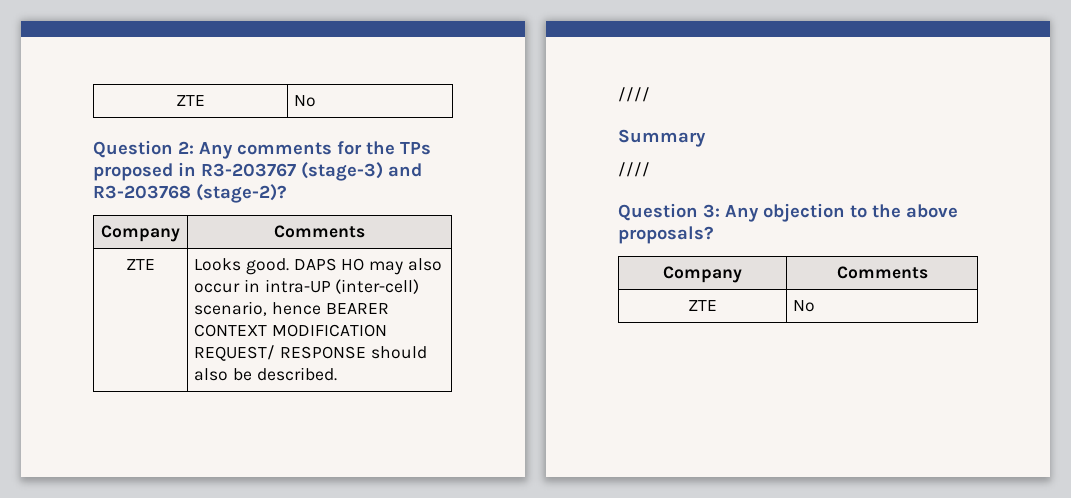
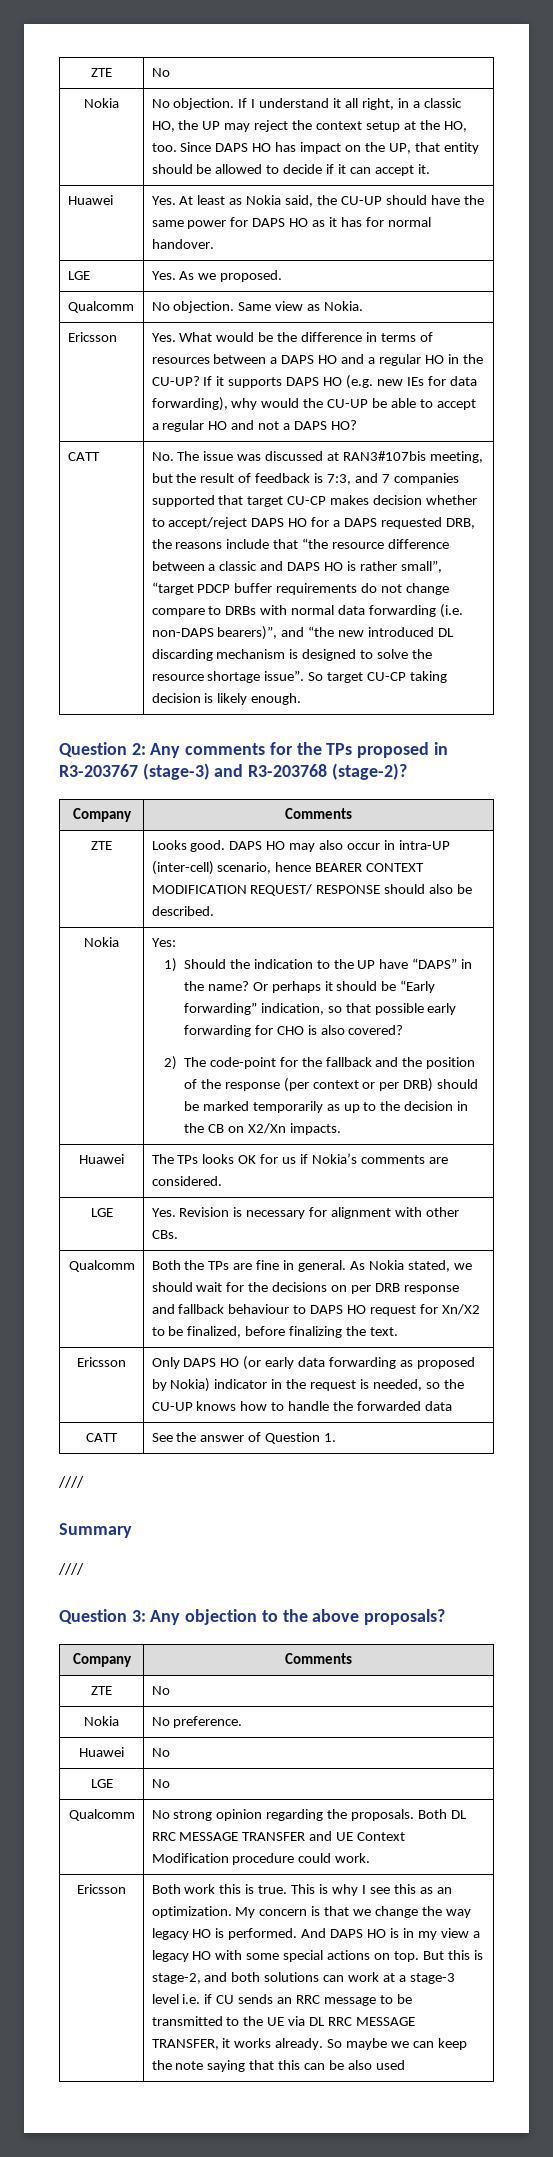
[176,95,205,106] [294,95,317,107] ZTE | No -> [91,68,112,77] [151,68,170,77] [84,98,119,108] [151,98,462,110] [151,120,467,132] [151,142,479,154] [151,164,430,176] [67,195,113,205] [151,195,484,207] [151,217,431,229] [151,239,214,249] [67,271,90,280] [151,270,283,282] [67,301,134,313] [151,301,364,313] [67,332,117,342] [151,332,433,342] [151,354,483,366] [151,375,477,389] [151,397,476,411] [151,420,357,432] [67,452,100,461] [151,451,483,463] [151,473,459,485] [151,495,478,507] [151,517,475,529] [151,538,450,549] [151,560,442,573] [151,582,450,595] [151,604,463,618] [151,626,455,640] [151,649,433,661] [151,670,448,683] [151,693,302,705] ZTE | No // Nokia | No objection. If I understand it all right, in a classic HO, the UP may reject the context setup at the HO, too. Since DAPS HO has impact on the UP, that entity should be allowed to decide if it can accept it. // Huawei | Yes. At least as Nokia said, the CU-UP should have the same power for DAPS HO as it has for normal handover. // LGE | Yes. As we proposed. // Qualcomm | No objection. Same view as Nokia. // Ericsson | Yes. What would be the difference in terms of resources between a DAPS HO and a regular HO in the CU-UP? If it supports DAPS HO (e.g. new IEs for data forwarding), why would the CU-UP be able to accept a regular HO and not a DAPS HO? // CATT | No. The issue was discussed at RAN3#107bis meeting, but the result of feedback is 7:3, and 7 companies supported that target CU-CP makes decision whether to accept/reject DAPS HO for a DAPS requested DRB, the reasons include that “the resource difference between a classic and DAPS HO is rather small”, “target PDCP buffer requirements do not change compare to DRBs with normal data forwarding (i.e. non-DAPS bearers)”, and “the new introduced DL discarding mechanism is designed to solve the resource shortage issue”. So target CU-CP taking decision is likely enough.
(337, 374) none -> [84,937,119,947] [151,938,176,947] [163,958,473,972] [183,980,436,993] [183,1002,457,1015] [183,1025,404,1037] [163,1056,476,1070] [183,1078,479,1092] [183,1101,469,1113] [183,1123,341,1135] [79,1154,124,1164] [151,1153,448,1164] [151,1176,222,1186] [90,1208,113,1217] [151,1207,459,1219] [151,1230,178,1239] [68,1260,135,1272] [151,1260,472,1272] [151,1282,459,1294] [151,1304,480,1316] [151,1326,399,1338] [77,1357,126,1367] [151,1356,475,1370] [151,1378,464,1392] [151,1401,452,1411] [86,1433,118,1442] [151,1432,337,1444] // Nokia | Yes: // 1) Should the indication to the UP have “DAPS” in the name? Or perhaps it should be “Early forwarding” indication, so that possible early forwarding for CHO is also covered? // 2) The code-point for the fallback and the position of the response (per context or per DRB) should be marked temporarily as up to the decision in the CB on X2/Xn impacts. // Huawei | The TPs looks OK for us if Nokia’s comments are considered. // LGE | Yes. Revision is necessary for alignment with other CBs. // Qualcomm | Both the TPs are fine in general. As Nokia stated, we should wait for the decisions on per DRB response and fallback behaviour to DAPS HO request for Xn/X2 to be finalized, before finalizing the text. // Ericsson | Only DAPS HO (or early data forwarding as proposed by Nokia) indicator in the request is needed, so the CU-UP knows how to handle the forwarded data // CATT | See the answer of Question 1.
(816, 306) none -> [84,1716,119,1726] [151,1716,243,1728] [79,1747,124,1757] [151,1748,170,1757] [90,1779,113,1788] [151,1779,170,1788] [68,1809,135,1821] [151,1809,467,1821] [151,1831,406,1841] [151,1853,371,1865] [77,1884,126,1894] [151,1884,452,1896] [151,1906,471,1918] [151,1928,480,1940] [151,1950,483,1962] [151,1972,455,1984] [151,1994,412,2006] [151,2016,415,2026] [151,2038,467,2050] [151,2060,405,2072] // Nokia | No preference. // Huawei | No // LGE | No // Qualcomm | No strong opinion regarding the proposals. Both DL RRC MESSAGE TRANSFER and UE Context Modification procedure could work. // Ericsson | Both work this is true. This is why I see this as an optimization. My concern is that we change the way legacy HO is performed. And DAPS HO is in my view a legacy HO with some special actions on top. But this is stage-2, and both solutions can work at a stage-3 level i.e. if CU sends an RRC message to be transmitted to the UE via DL RRC MESSAGE TRANSFER, it works already. So maybe we can keep the note saying that this can be also used

